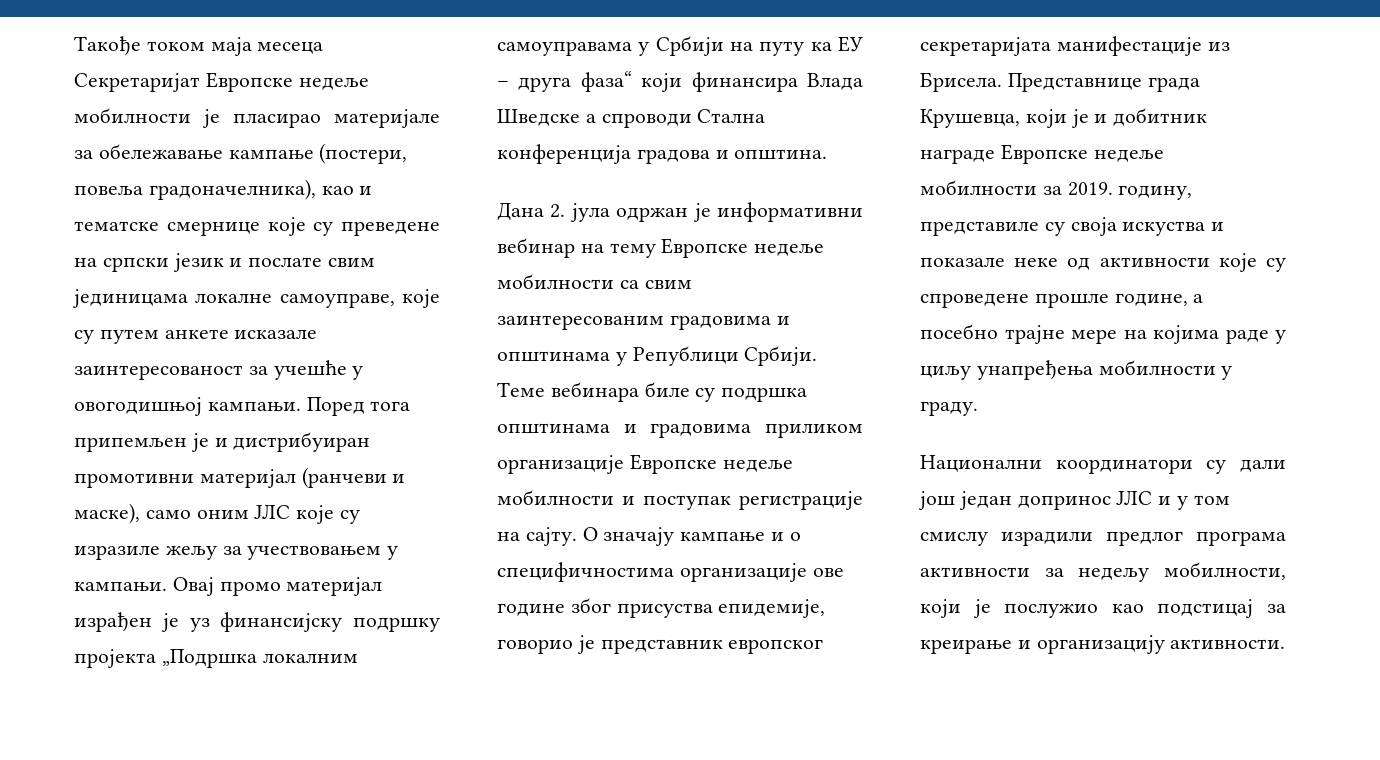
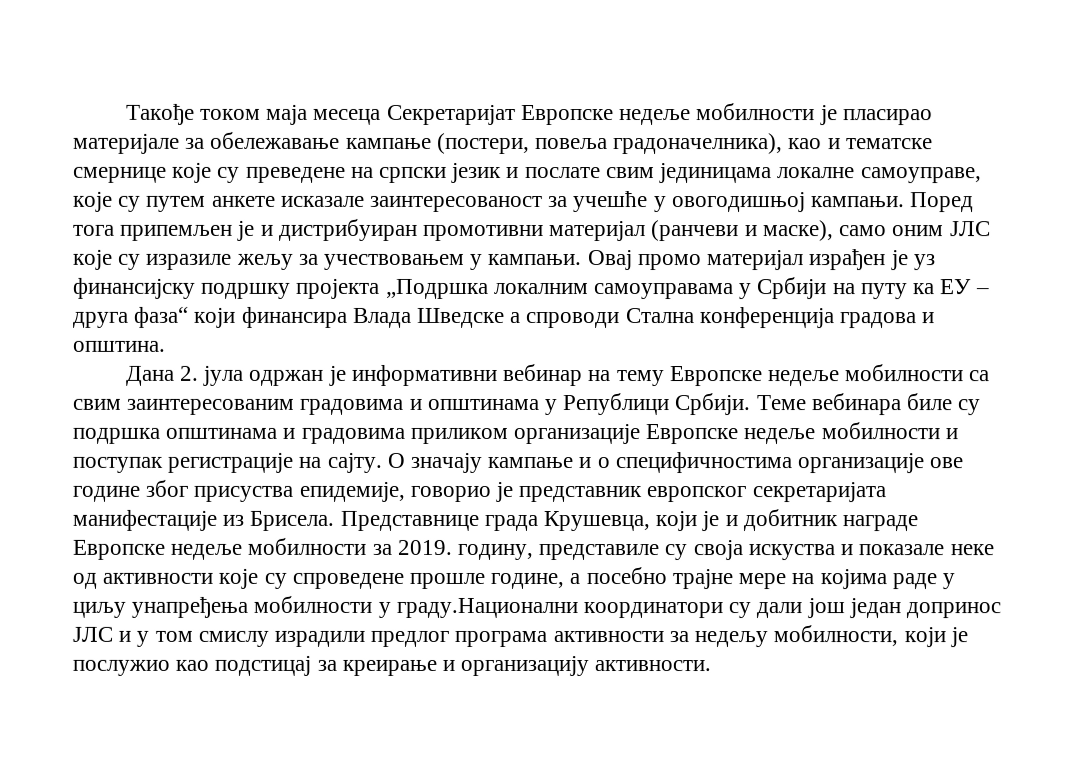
[920,401,978,416] [920,455,1042,472] граду. // Национални -> [395,597,578,619] граду.Национални

